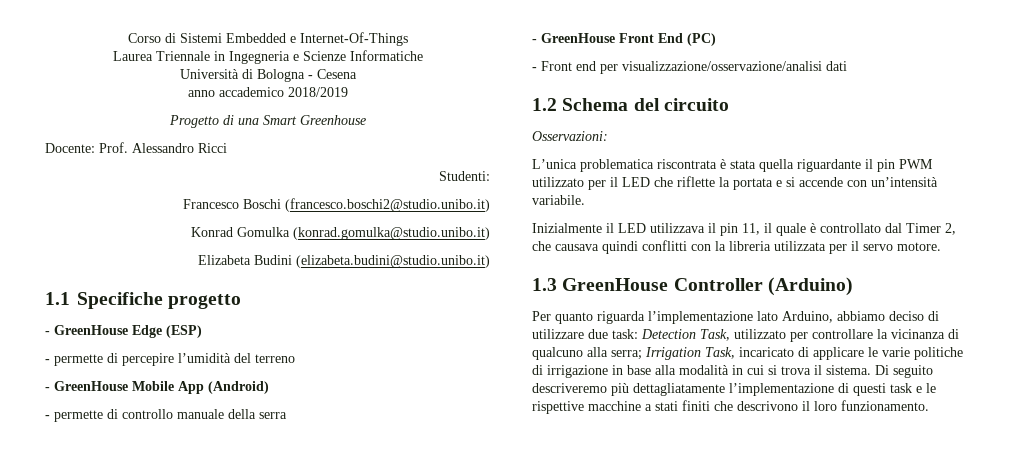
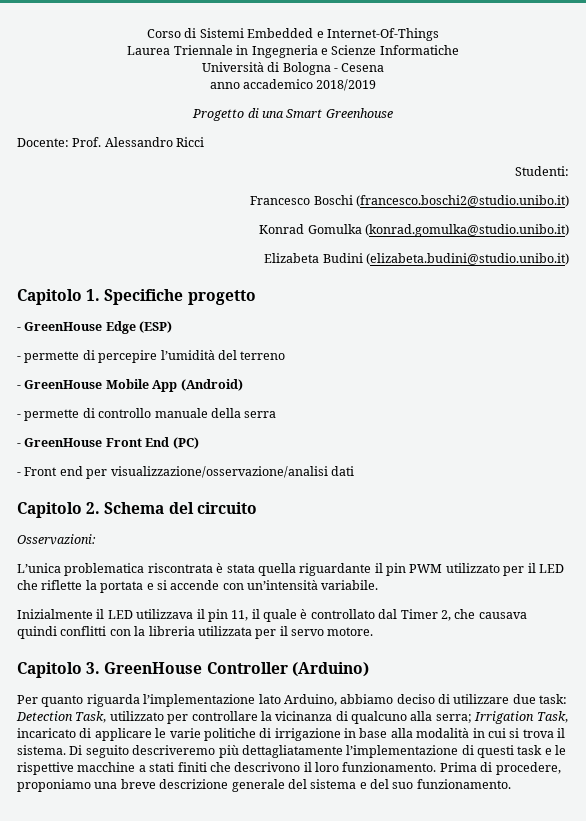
[45,292,70,305] 1.1 -> [17,289,101,305] Capitolo 1.
[532,98,557,111] 1.2 -> [17,502,101,518] Capitolo 2.
[532,278,557,291] 1.3 -> [17,662,101,678] Capitolo 3.
(929, 405) none -> [439,762,561,775] [17,779,511,792] Prima di procedere, proponiamo una breve descrizione generale del sistema e del suo funzionamento.

